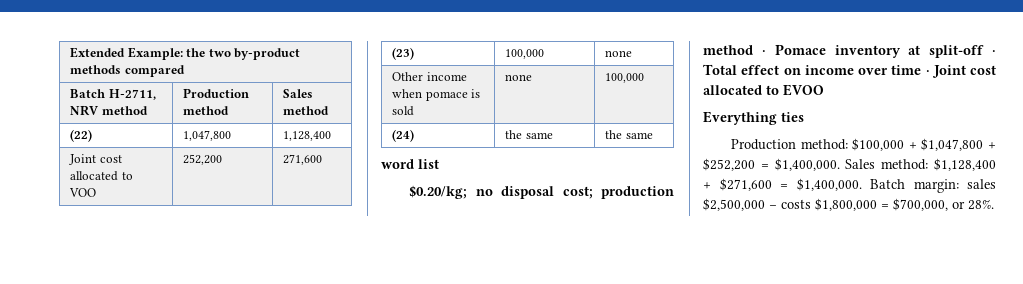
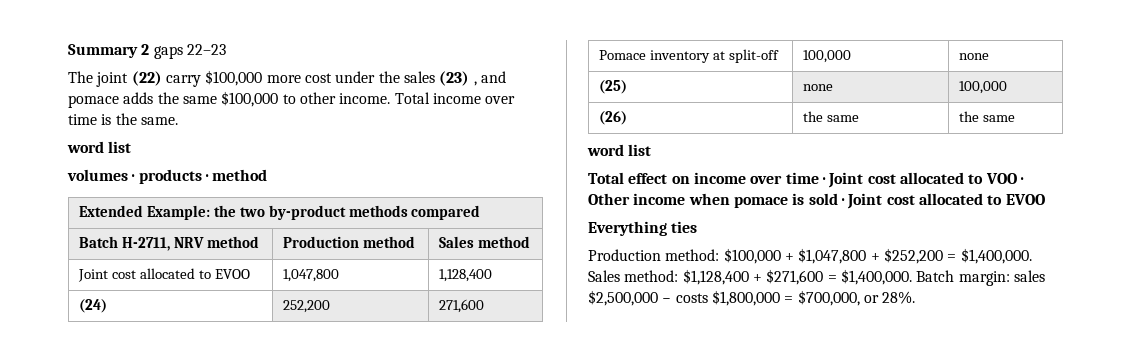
(70, 52) none -> [68,44,226,59] [68,70,506,87] [68,91,516,108] [68,113,178,125] [67,141,132,153] [67,169,268,184] Summary 2 gaps 22–23 // The joint (22) carry $100,000 more cost under the sales (23) , and pomace adds the same $100,000 to other income. Total income over time is the same. // word list // volumes · products · method //
[70,129,93,142] [183,130,232,141] [283,131,332,141] [69,154,122,165] [70,171,133,181] [69,188,97,197] [183,154,223,165] [283,154,323,165] [392,47,415,60] [505,49,545,59] [605,50,633,57] [392,72,467,81] [392,89,481,101] [392,106,415,116] (22) | 1,047,800 | 1,128,400 // Joint cost allocated to VOO | 252,200 | 271,600 // (23) | 100,000 | none // Other income when pomace is sold -> [77,268,250,282] [282,269,339,282] [438,269,492,282] [78,299,107,313] [282,300,330,313] [438,299,484,313] [598,49,779,63] [802,50,851,63] [958,53,989,60] [598,80,627,94] Joint cost allocated to EVOO | 1,047,800 | 1,128,400 // (24) | 252,200 | 271,600 // Pomace inventory at split-off | 100,000 | none // (25)
[392,129,415,142] (24) -> [598,111,627,125] (26)
[409,185,674,199] [703,44,996,58] $0.20/kg; no disposal cost; production method · Pomace inventory at split-off · -> (652, 150) none
(779, 90) none -> [985,173,1024,184] [588,193,1003,209] VOO · Other income when pomace is sold · Joint cost allocated to

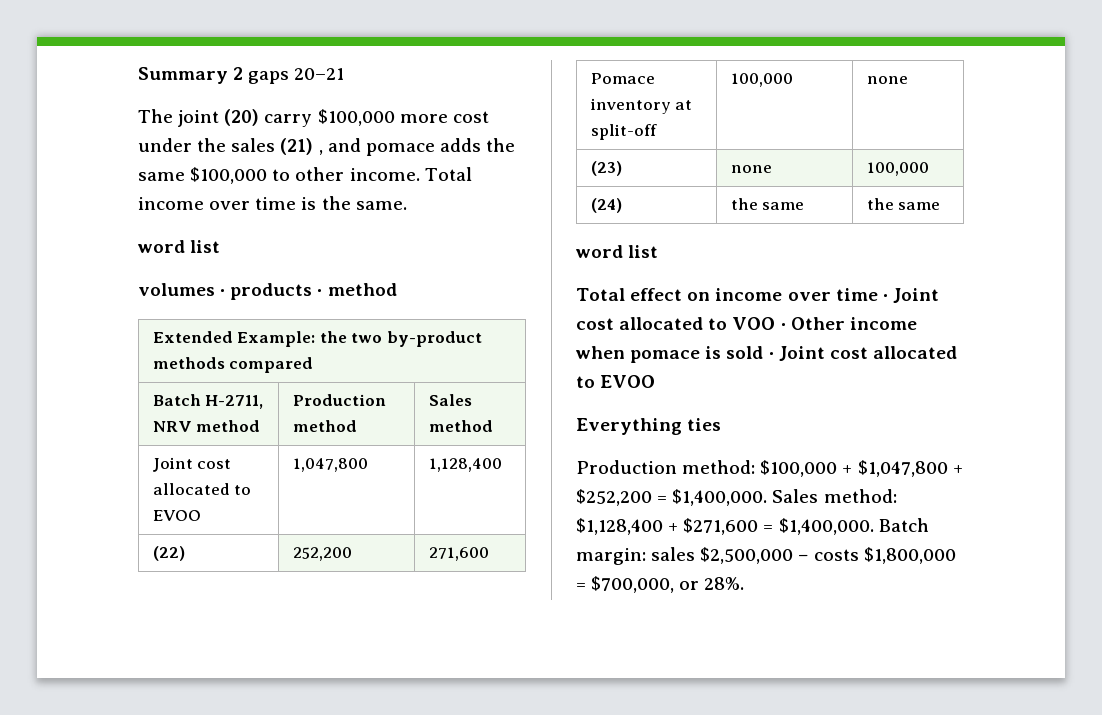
[186,44,226,55] 22–23 -> [294,68,345,80] 20–21
[131,71,162,86] (22) -> [224,109,260,126] (20)
[439,71,470,86] (23) -> [280,138,314,155] (21)
[78,299,107,313] (24) -> [152,546,185,561] (22)
[598,80,627,94] (25) -> [590,161,622,176] (23)
[598,111,627,125] (26) -> [590,198,622,213] (24)

